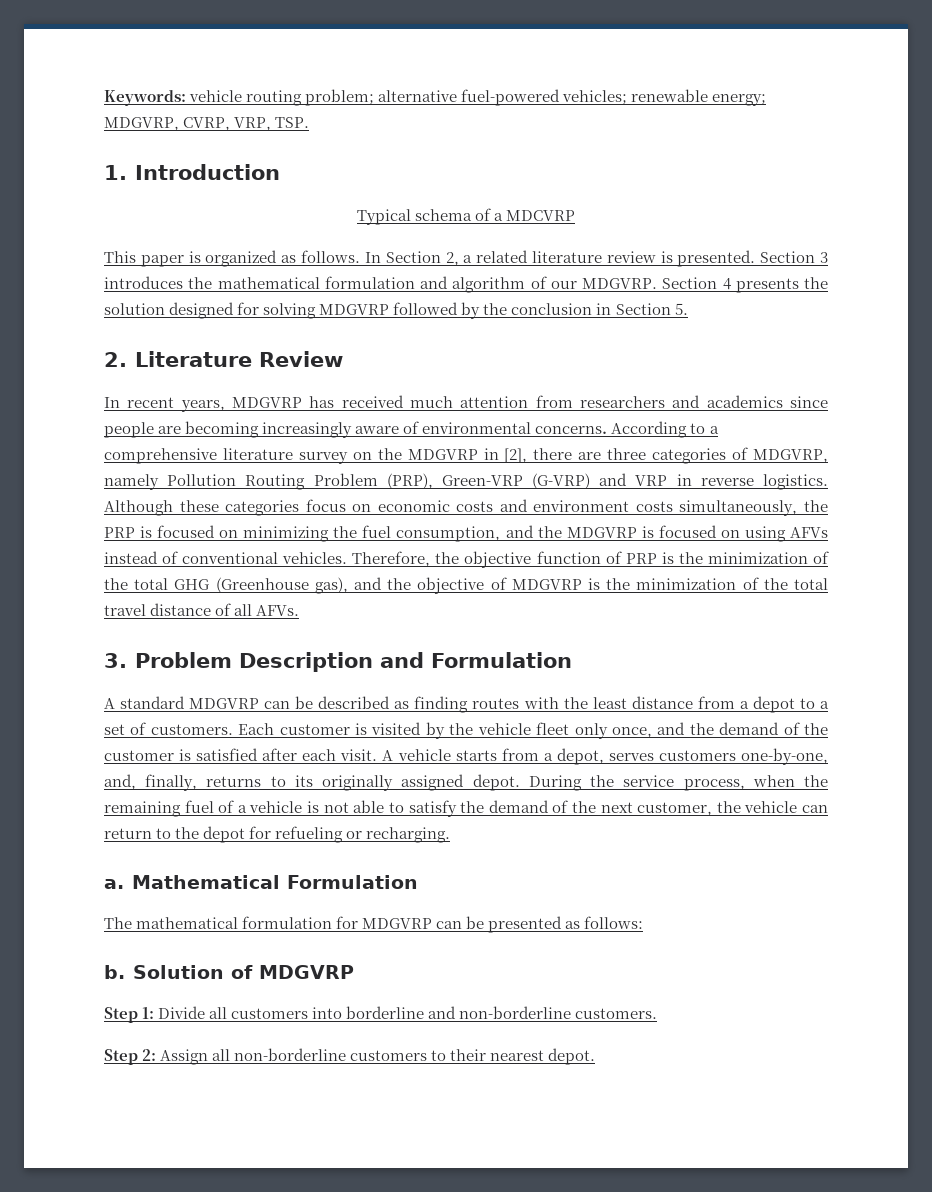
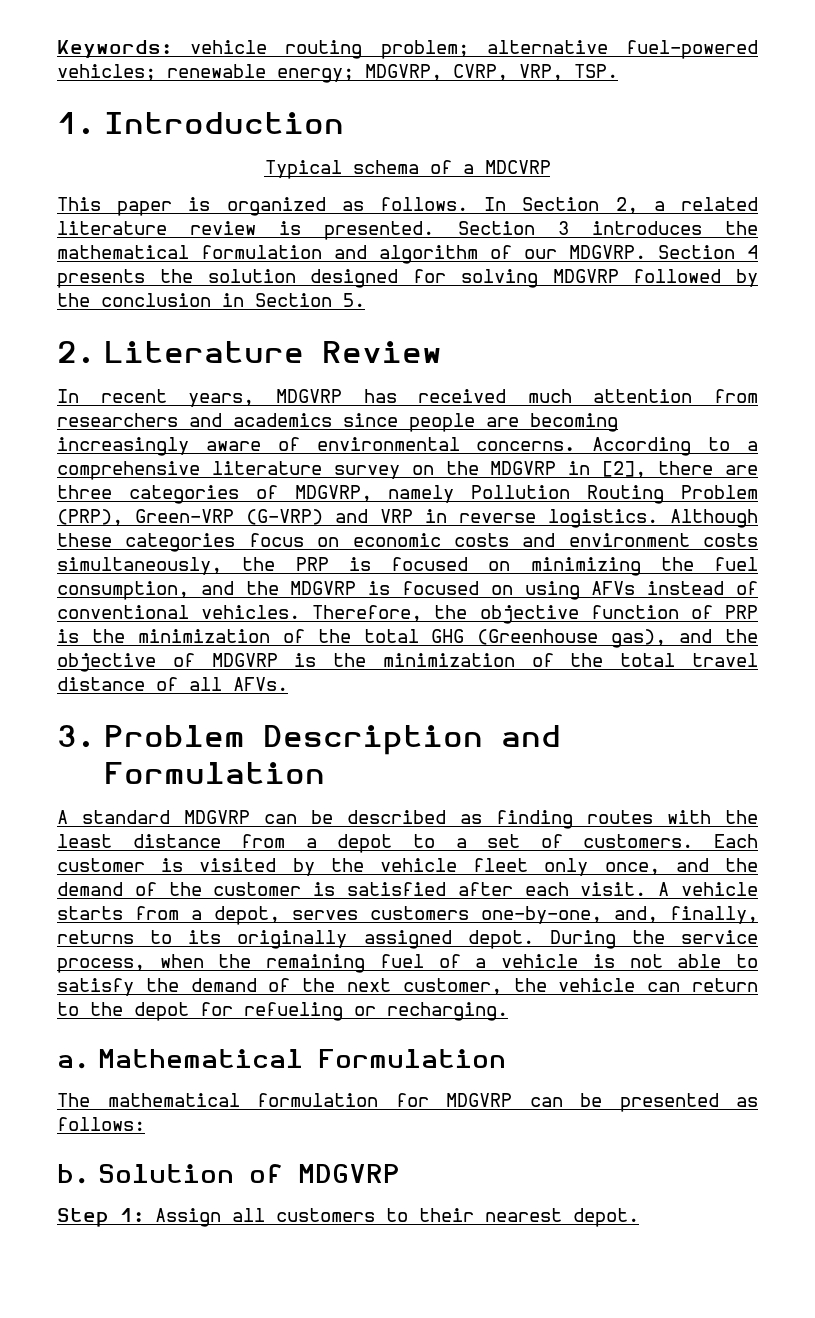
[158,1006,658,1019] [104,1049,157,1065] Divide all customers into borderline and non-borderline customers. // Step 2: -> (144, 1215) none
[234,1048,347,1061] non-borderline -> (265, 1215) none

